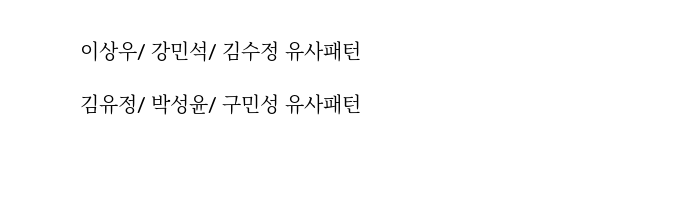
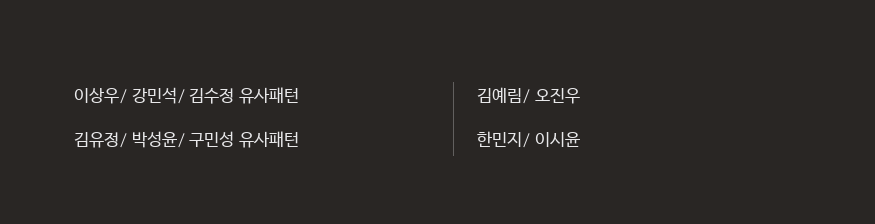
(361, 104) none -> [477,87,580,104] [477,131,580,148] // 김예림/ 오진우 // 한민지/ 이시윤

